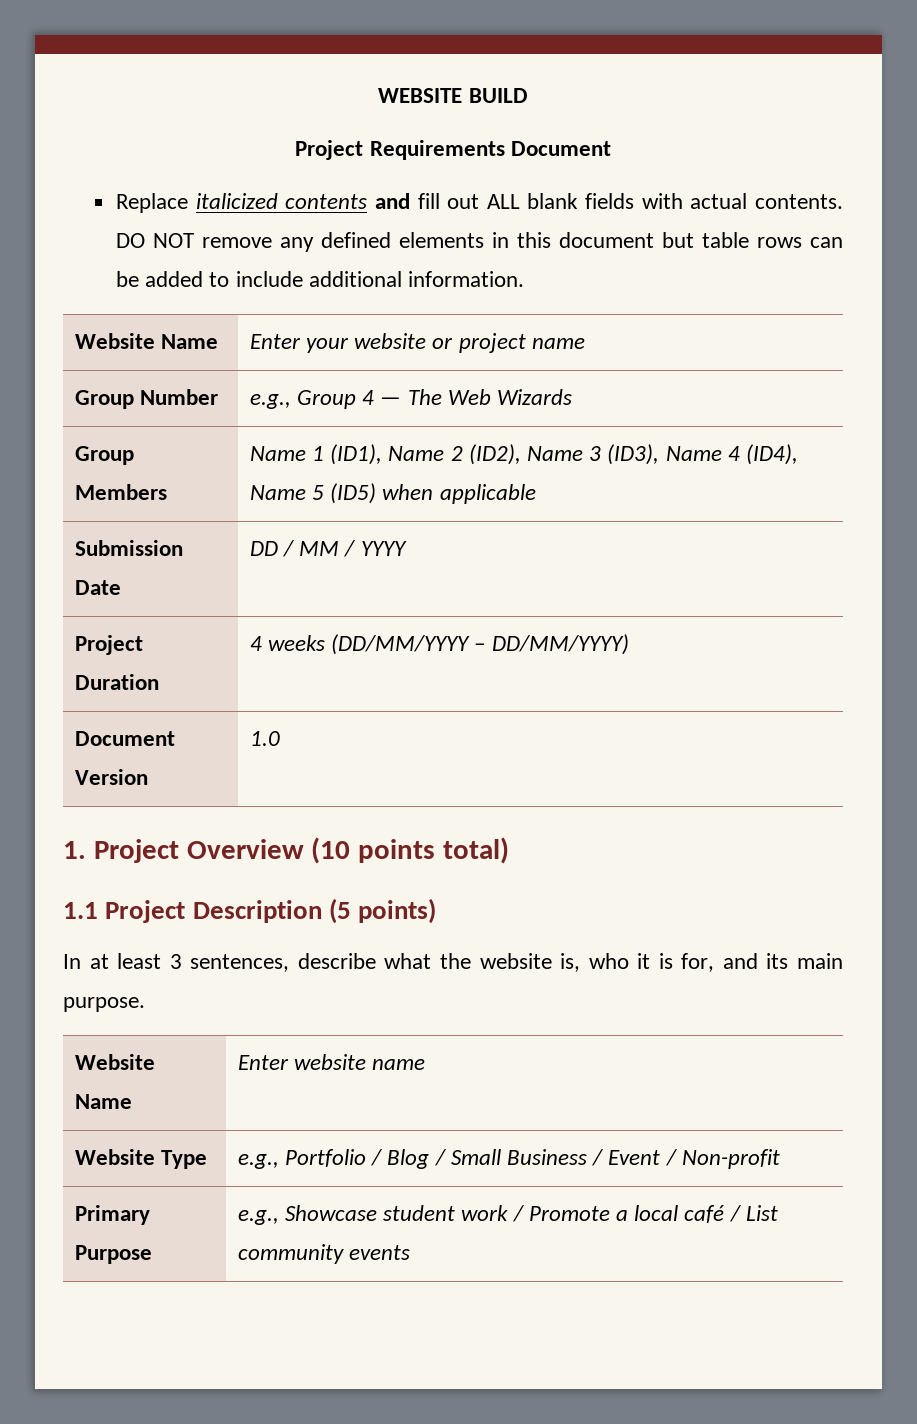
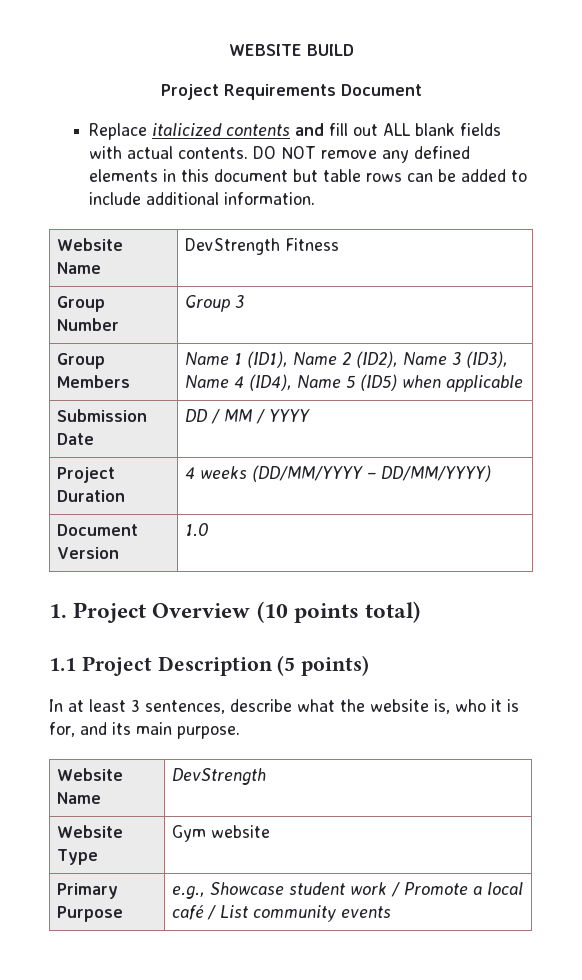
[249,333,585,353] [74,389,218,409] [249,389,573,409] Enter your website or project name // Group Number | e.g., Group 4 — The Web Wizards -> [184,238,339,255] [56,296,105,312] [56,318,119,331] [184,295,244,312] DevStrength Fitness // Group Number | Group 3
[237,1054,426,1070] Enter website name -> [171,768,266,785] DevStrength
[237,1149,780,1169] e.g., Portfolio / Blog / Small Business / Event / Non-profit -> [171,825,270,842] Gym website

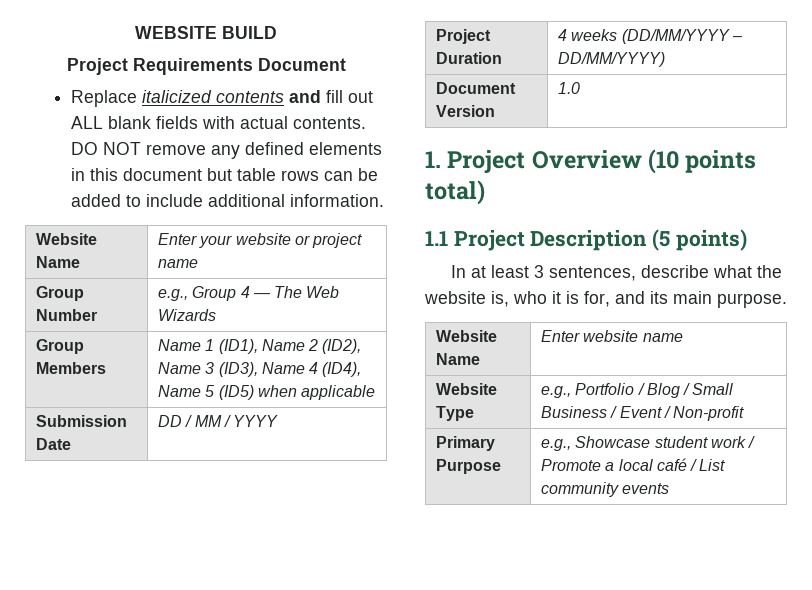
[184,238,339,255] [56,296,105,312] [56,318,119,331] [184,295,244,312] DevStrength Fitness // Group Number | Group 3 -> [157,233,363,248] [157,259,198,268] [35,286,84,301] [35,309,97,321] [157,286,340,301] [157,309,216,321] Enter your website or project name // Group Number | e.g., Group 4 — The Web Wizards
[171,768,266,785] DevStrength -> [540,330,683,342] Enter website name
[171,825,270,842] Gym website -> [540,383,734,398] [540,406,745,421] e.g., Portfolio / Blog / Small Business / Event / Non-profit

